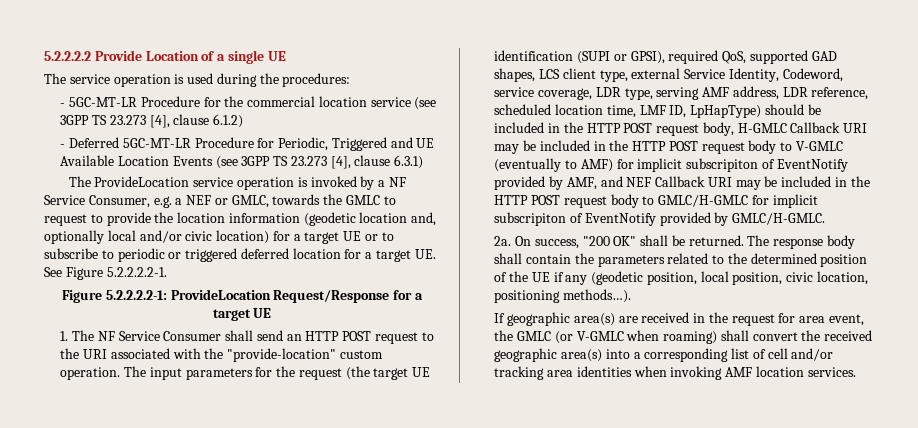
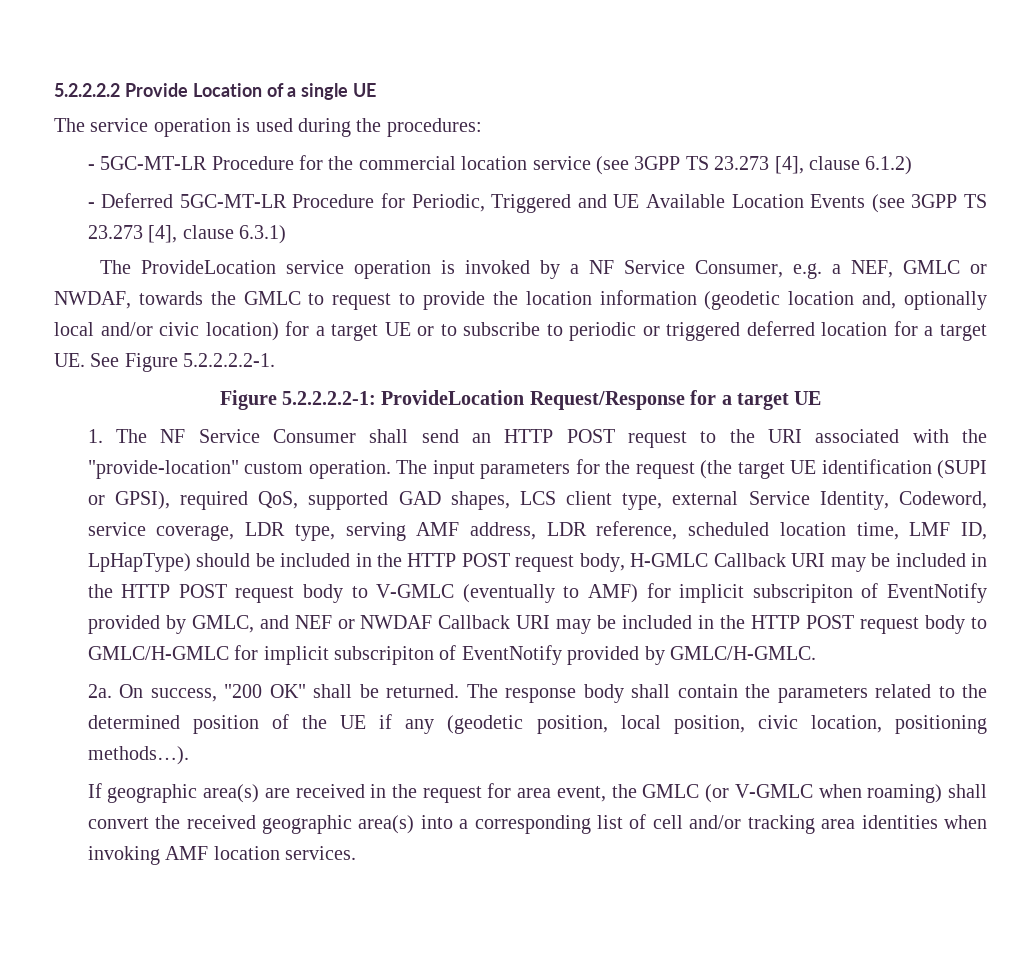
[186,195,269,208] NEF or GMLC, -> [851,260,988,278] [54,291,131,309] NEF, GMLC or NWDAF,
[566,177,597,190] AMF, -> [191,615,254,633] GMLC,
(652, 182) none -> [337,615,433,629] or NWDAF

